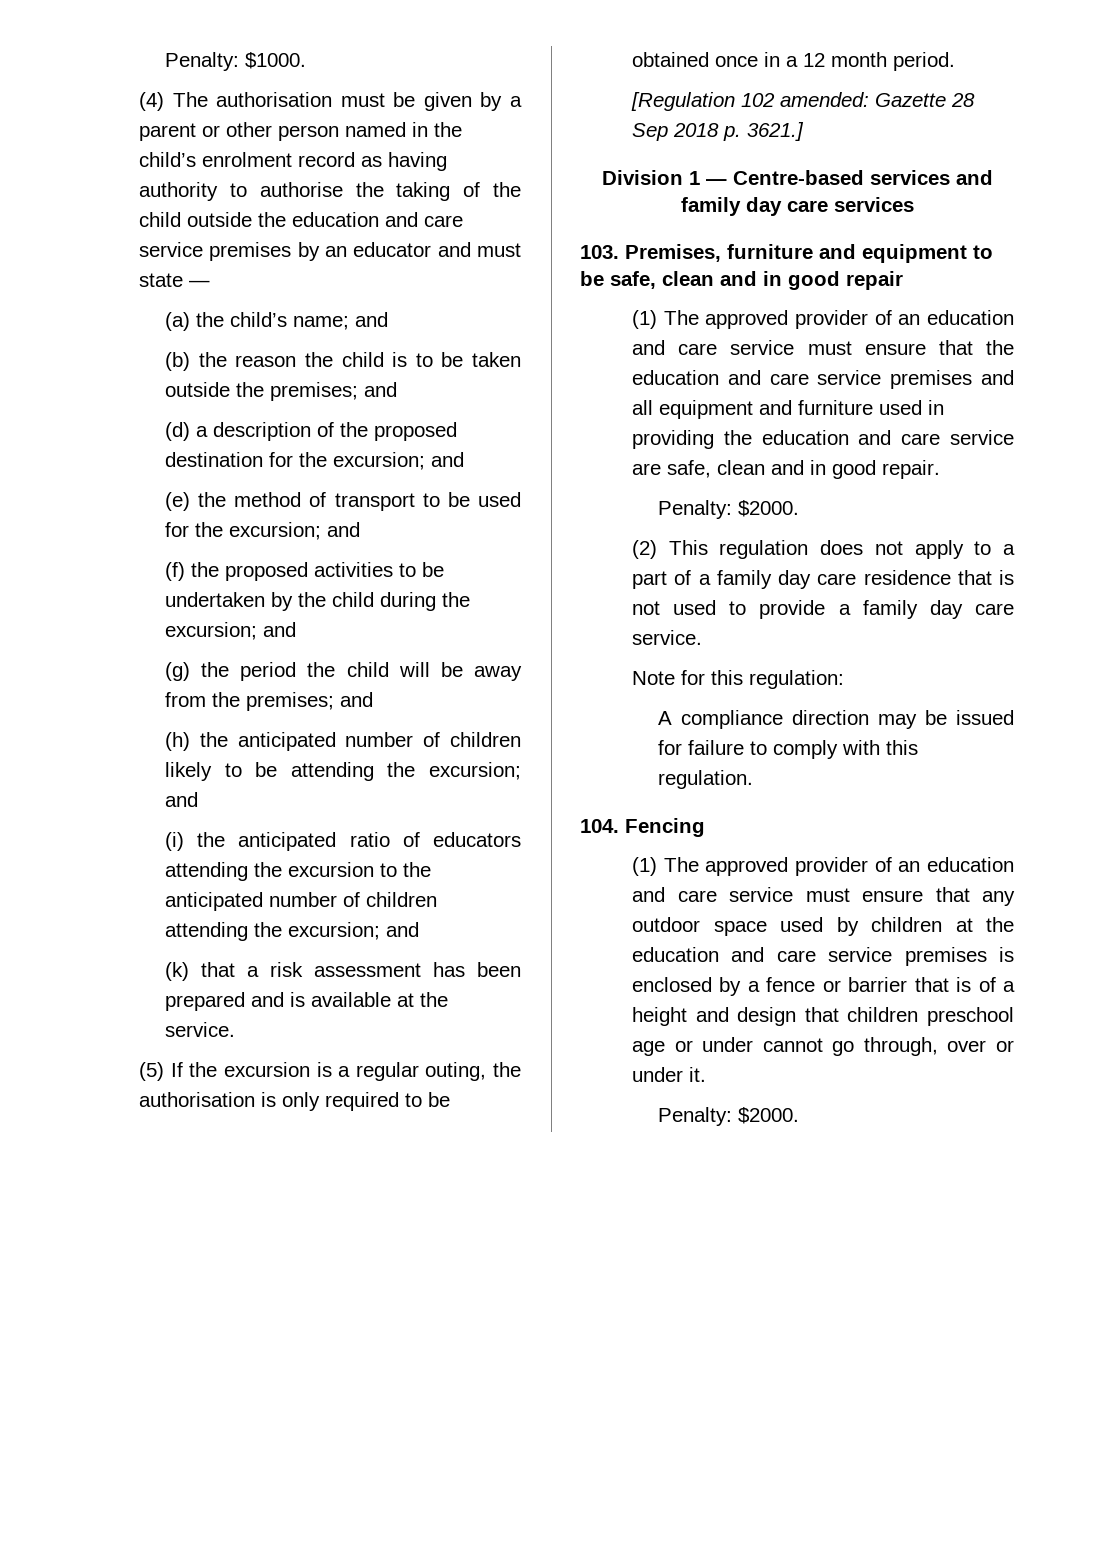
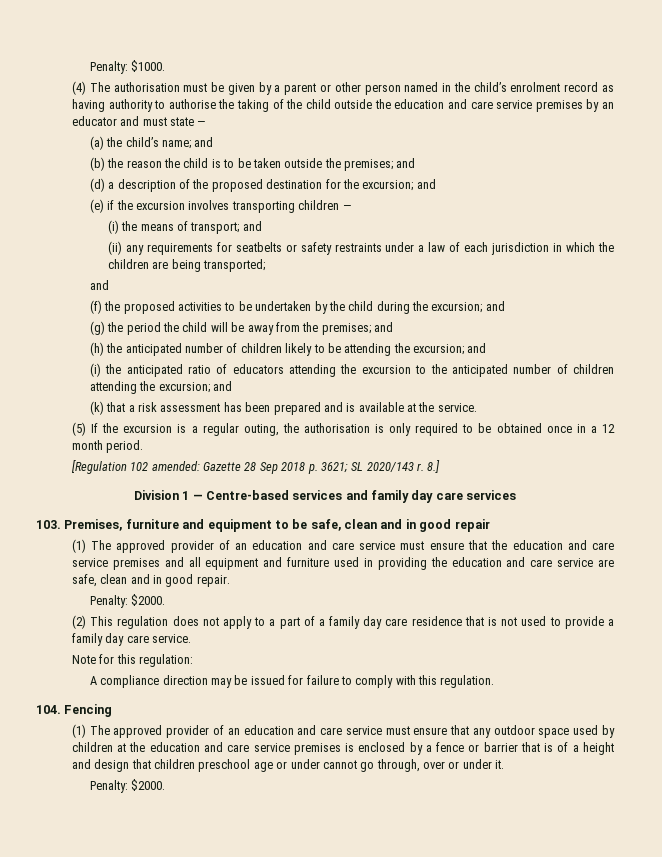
[198,492,521,511] [165,522,322,540] the method of transport to be used for the excursion; -> [107,200,351,213] [107,220,262,234] [107,241,615,255] [107,259,266,272] if the excursion involves transporting children — // (i) the means of transport; and // (ii) any requirements for seatbelts or safety restraints under a law of each jurisdiction in which the children are being transported; //
[747,122,805,141] 3621.] -> [320,460,441,473] 3621; SL 2020/143 r. 8.]

